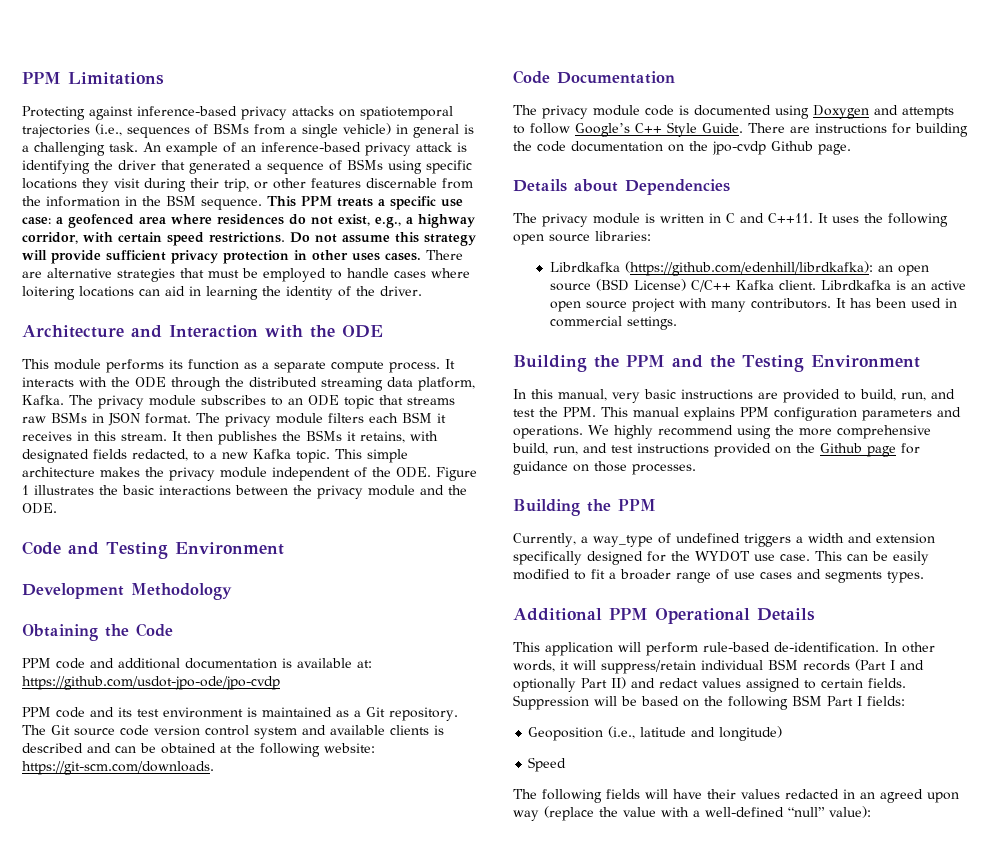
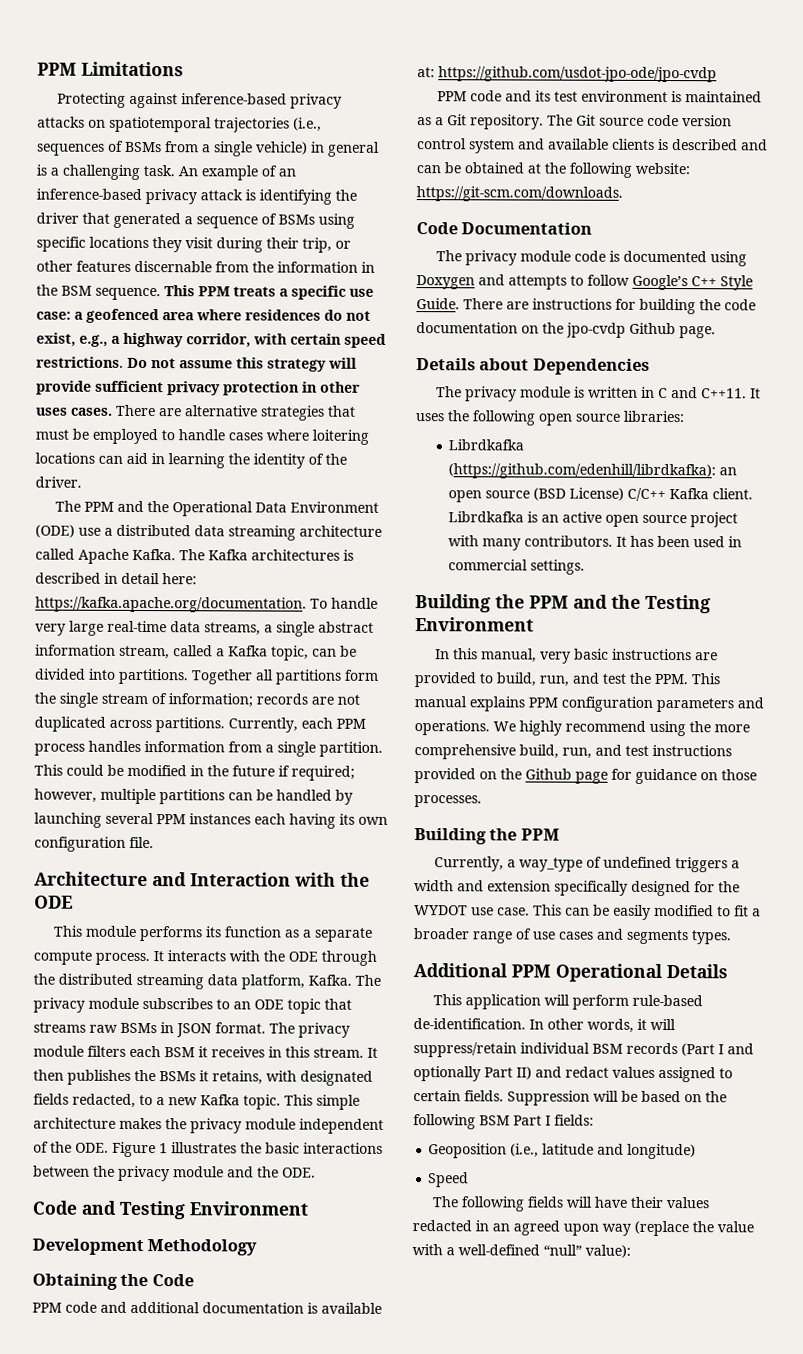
(422, 291) none -> [55,500,380,517] [35,524,382,541] [35,548,354,564] [35,572,197,585] [35,596,378,613] [35,620,374,637] [35,644,357,661] [34,668,379,685] [34,692,360,708] [34,716,366,733] [34,740,383,757] [34,764,355,781] [34,788,353,805] [34,812,388,829] [34,836,154,852] // The PPM and the Operational Data Environment (ODE) use a distributed data streaming architecture called Apache Kafka. The Kafka architectures is described in detail here: https://kafka.apache.org/documentation. To handle very large real-time data streams, a single abstract information stream, called a Kafka topic, can be divided into partitions. Together all partitions form the single stream of information; records are not duplicated across partitions. Currently, each PPM process handles information from a single partition. This could be modified in the future if required; however, multiple partitions can be handled by launching several PPM instances each having its own configuration file.

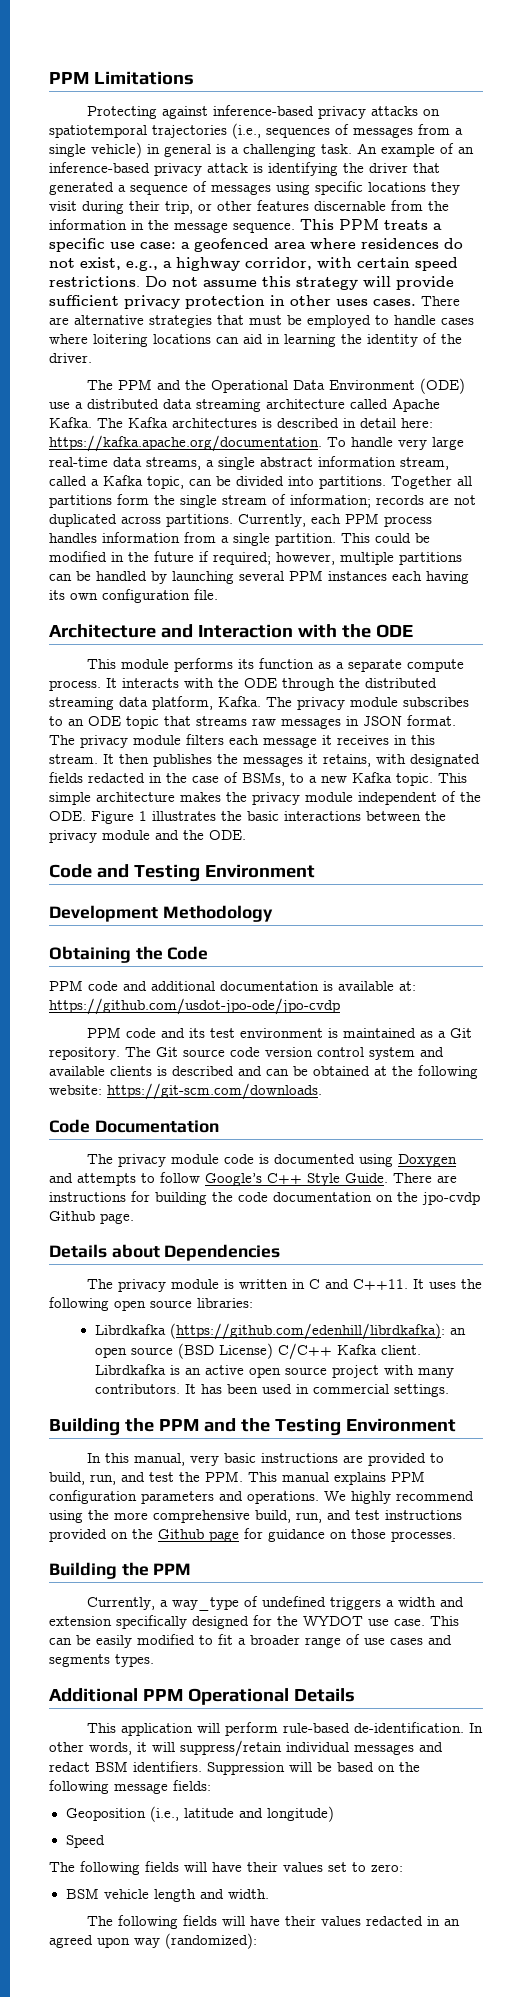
[125,141,162,153] BSMs -> [353,127,413,138] messages
[278,214,315,225] BSMs -> [211,184,271,195] messages
[61,285,92,296] BSM -> [174,222,228,233] message
[120,1022,157,1034] BSMs -> [281,718,341,729] messages
[164,1047,195,1058] BSM -> [263,737,317,748] message
[159,1071,196,1082] BSMs -> [243,756,303,767] messages
[72,1093,136,1108] redacted, -> [88,772,285,786] redacted in the case of BSMs,
[592,1042,754,1057] [413,1066,733,1083] [413,1090,504,1102] BSM records (Part I and optionally Part II) and redact values assigned to certain fields. -> [354,1742,443,1755] [49,1761,202,1772] messages and redact BSM identifiers.
[479,1115,551,1126] BSM Part I -> [114,1783,168,1794] message
(470, 1180) none -> [49,1861,403,1875] [65,1888,269,1902] // The following fields will have their values set to zero: // BSM vehicle length and width.
[634,1220,754,1237] [412,1244,631,1258] (replace the value with a well-defined “null” value): -> [165,1933,257,1949] (randomized):

